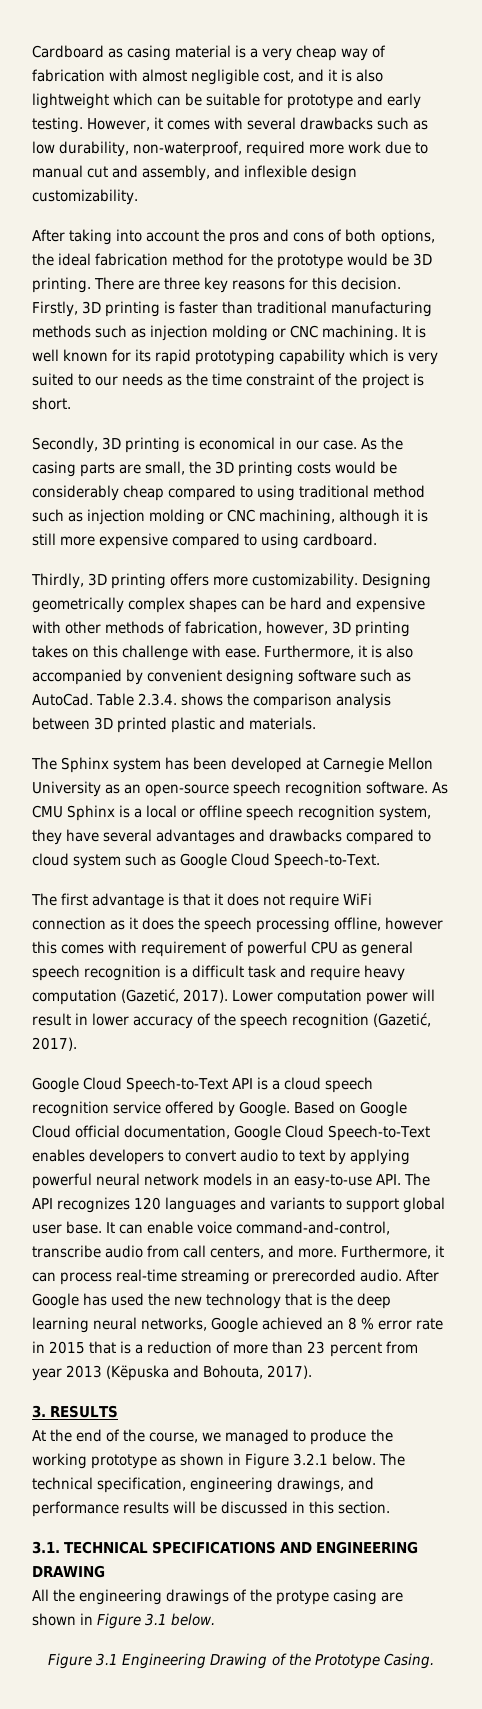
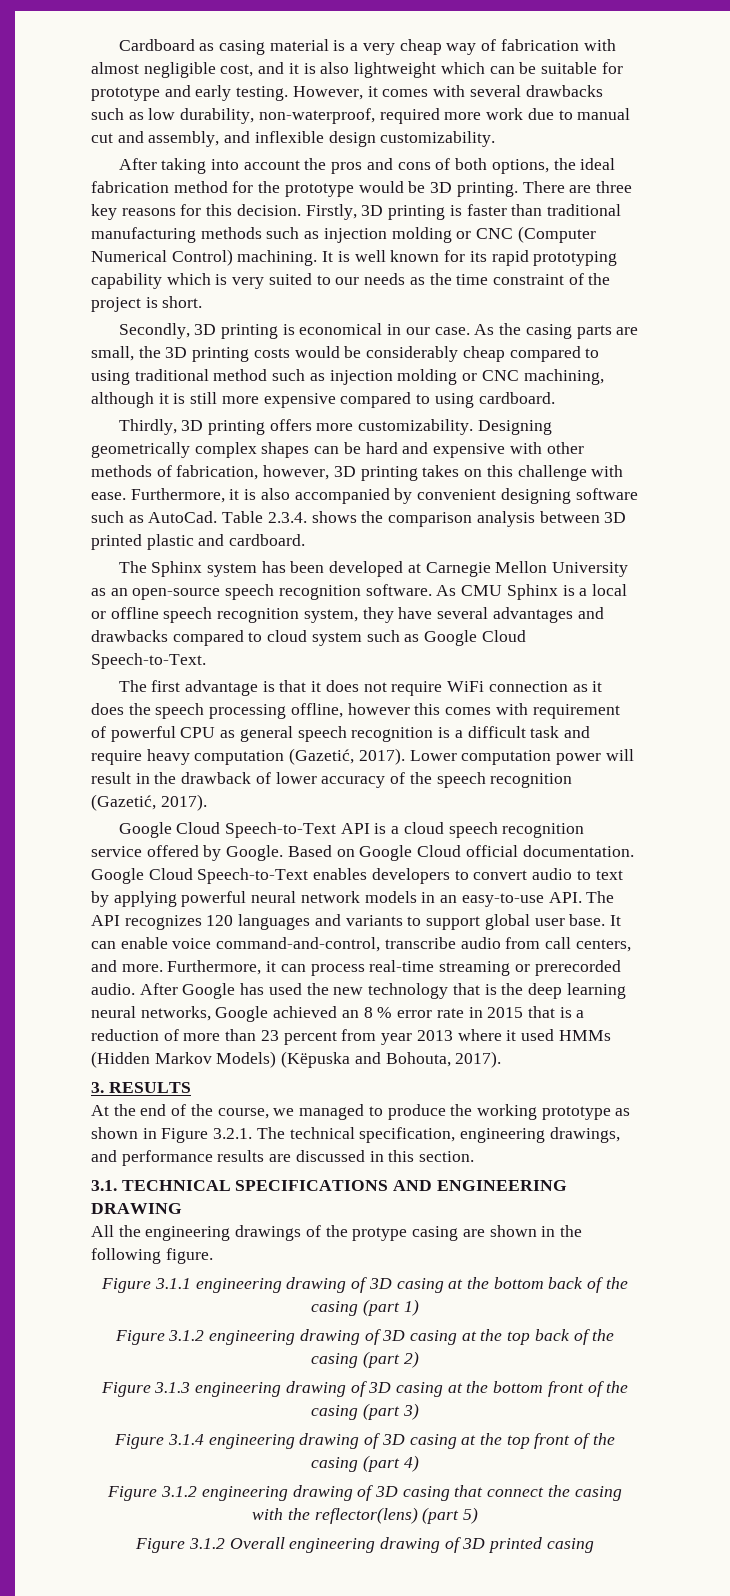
(319, 331) none -> [517,226,596,243] [91,249,233,266] (Computer Numerical Control)
[249,717,317,730] materials. -> [229,534,306,546] cardboard.
(89, 1019) none -> [154,772,271,784] the drawback of
[124,1125,231,1139] documentation, -> [522,845,634,857] documentation.
(103, 1371) none -> [457,1029,611,1041] [91,1051,277,1068] where it used HMMs (Hidden Markov Models)
[293,1453,377,1466] 3.2.1 below. -> [213,1128,253,1139] 3.2.1.
[173,1501,218,1514] will be -> [269,1154,292,1162] are
[97,1613,216,1629] [48,1653,434,1669] Figure 3.1 below. // Figure 3.1 Engineering Drawing of the Prototype Casing. -> [559,1225,582,1237] [91,1248,213,1264] [101,1277,628,1293] [311,1299,419,1316] [114,1329,615,1345] [311,1351,419,1368] [100,1381,629,1397] [311,1403,419,1420] [114,1433,615,1449] [311,1455,419,1472] [107,1485,622,1501] [252,1507,478,1524] [135,1537,594,1553] the following figure. // Figure 3.1.1 engineering drawing of 3D casing at the bottom back of the casing (part 1) // Figure 3.1.2 engineering drawing of 3D casing at the top back of the casing (part 2) // Figure 3.1.3 engineering drawing of 3D casing at the bottom front of the casing (part 3) // Figure 3.1.4 engineering drawing of 3D casing at the top front of the casing (part 4) // Figure 3.1.2 engineering drawing of 3D casing that connect the casing with the reflector(lens) (part 5) // Figure 3.1.2 Overall engineering drawing of 3D printed casing

